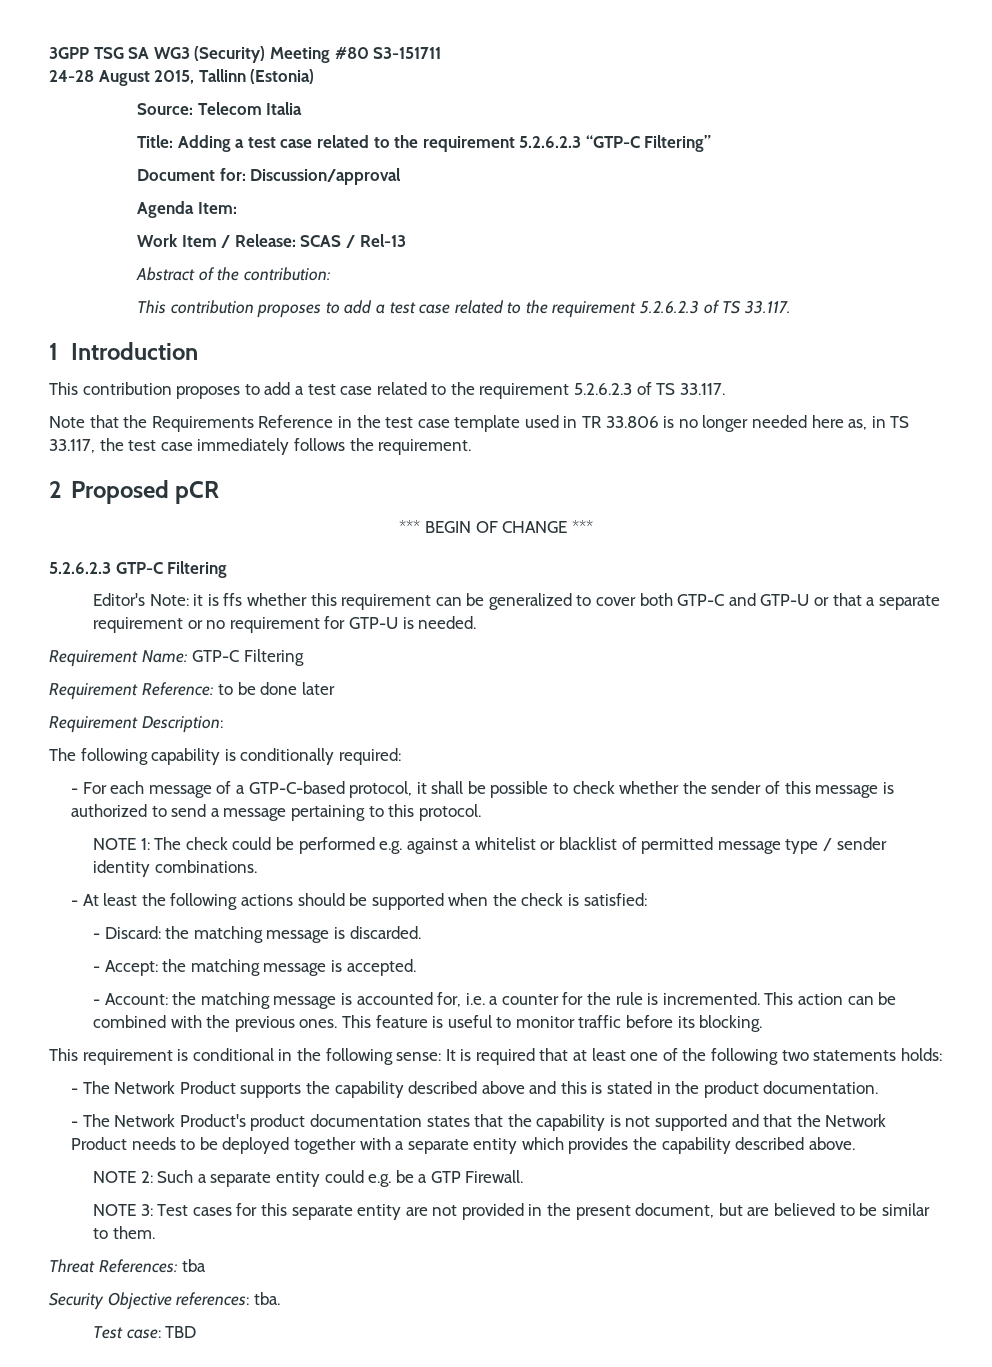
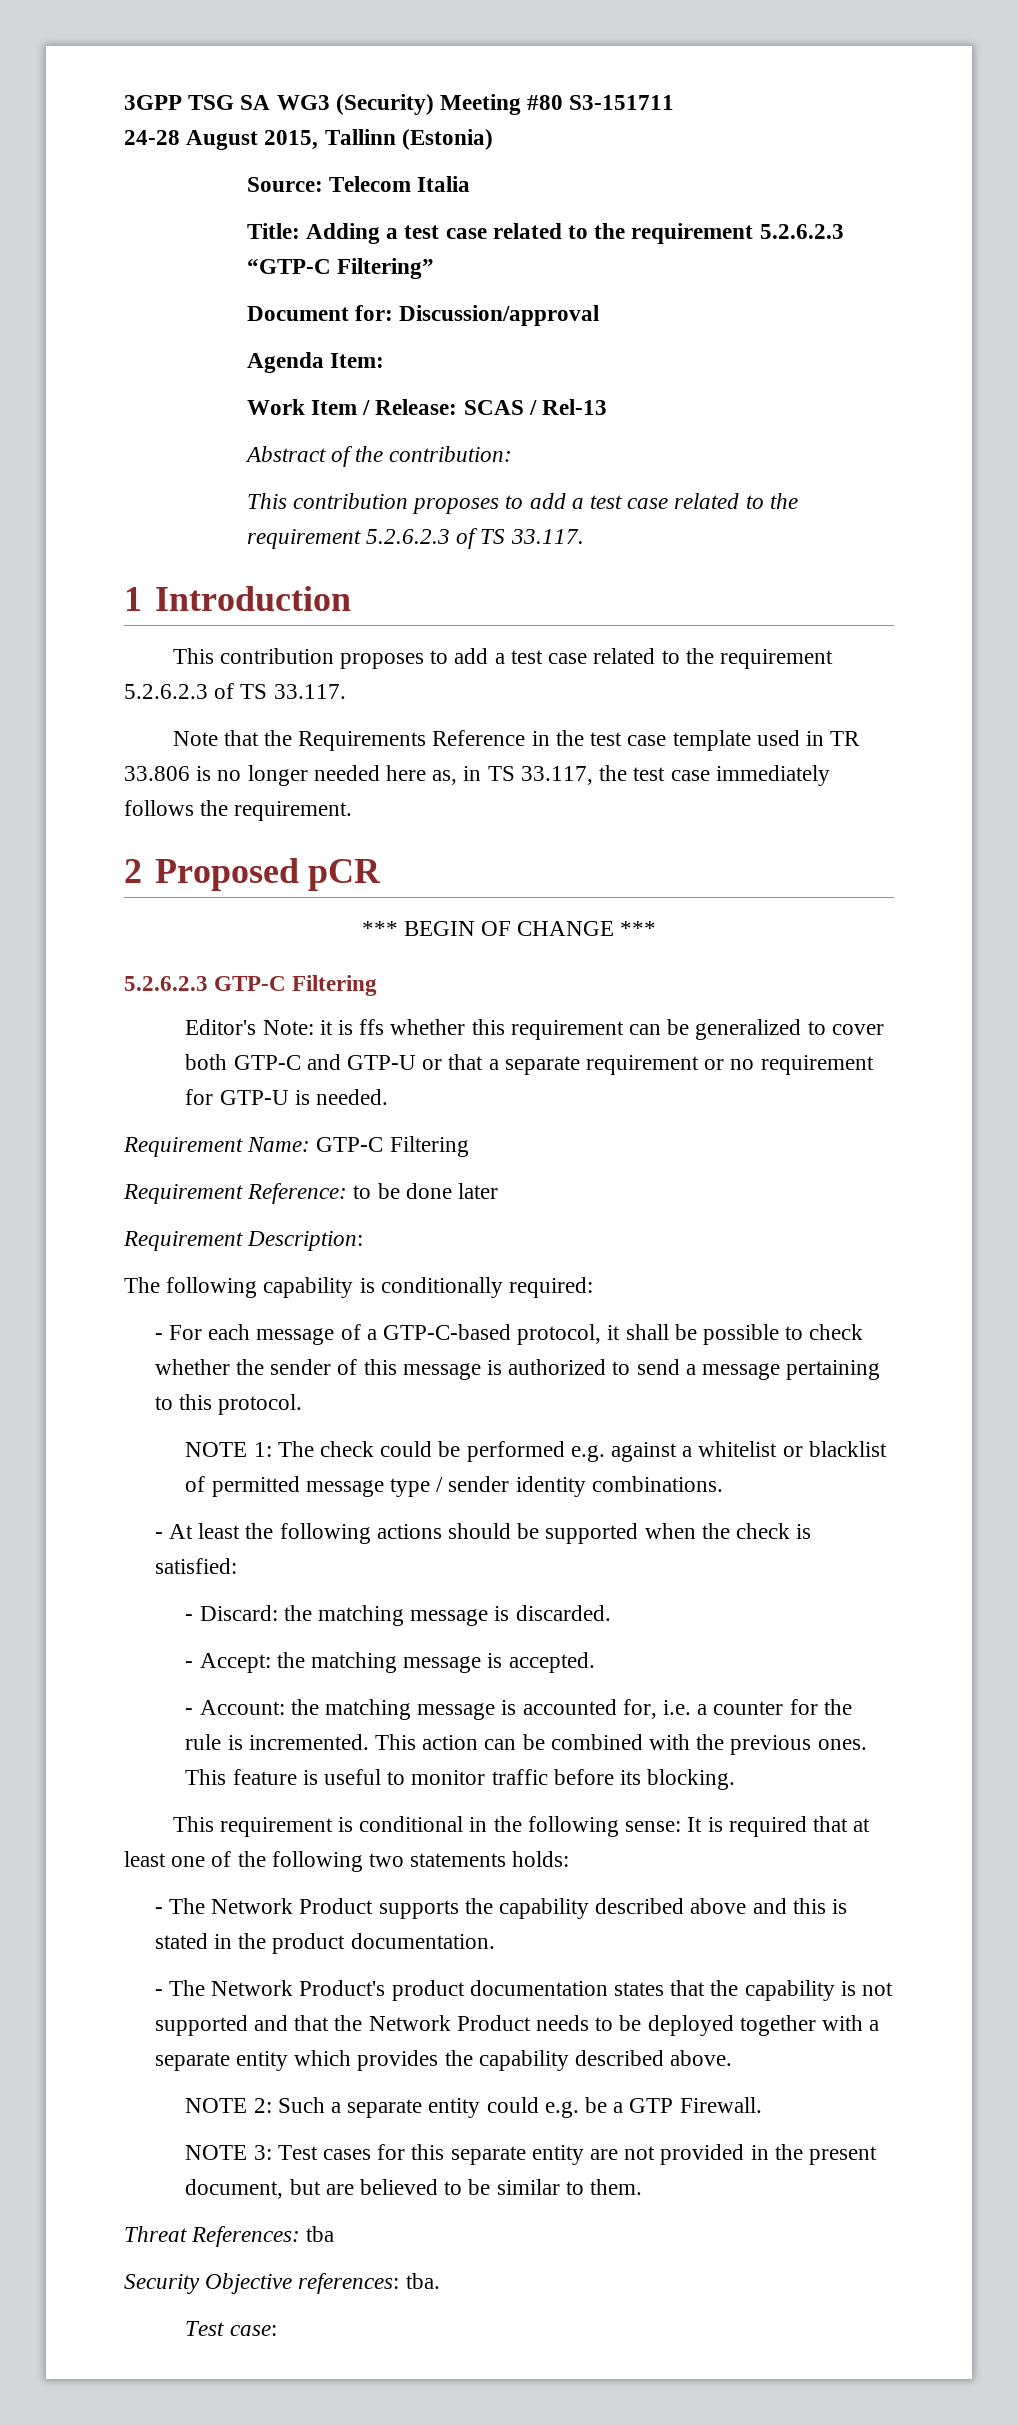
[165,1326,197,1338] TBD -> (277, 2330) none

